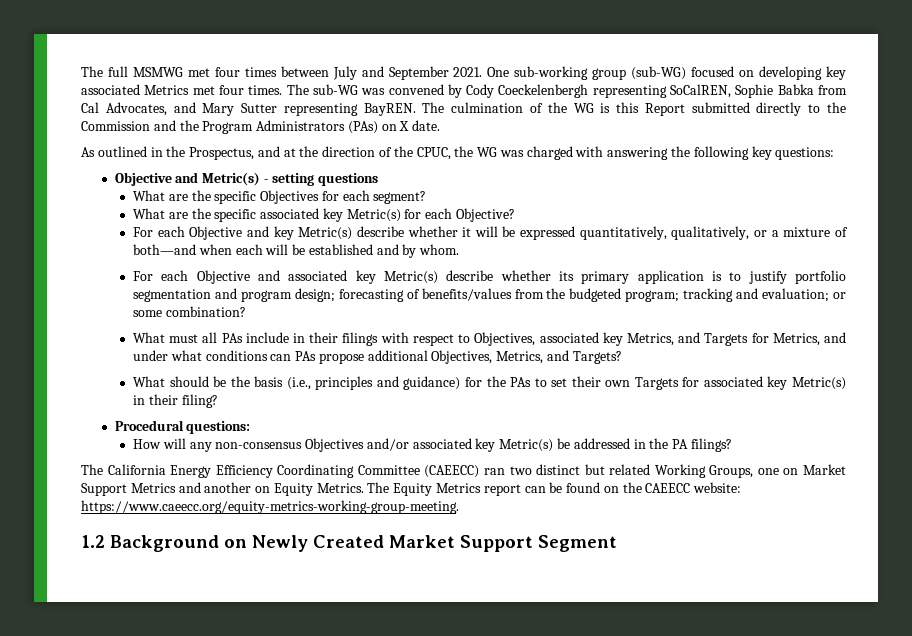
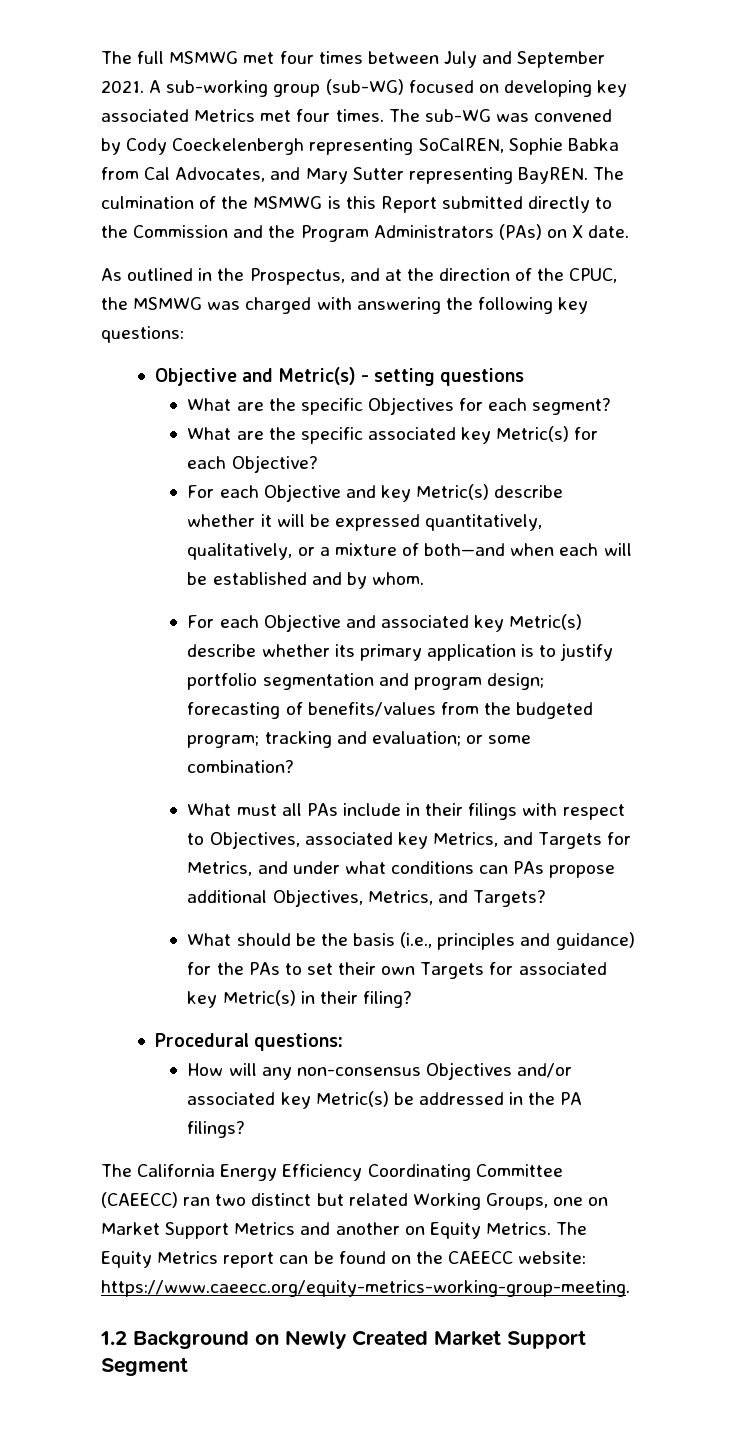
[487,67,510,77] One -> [149,80,162,93] A
[573,103,594,113] WG -> [253,196,323,209] MSMWG
[477,147,498,157] WG -> [133,297,203,310] MSMWG

